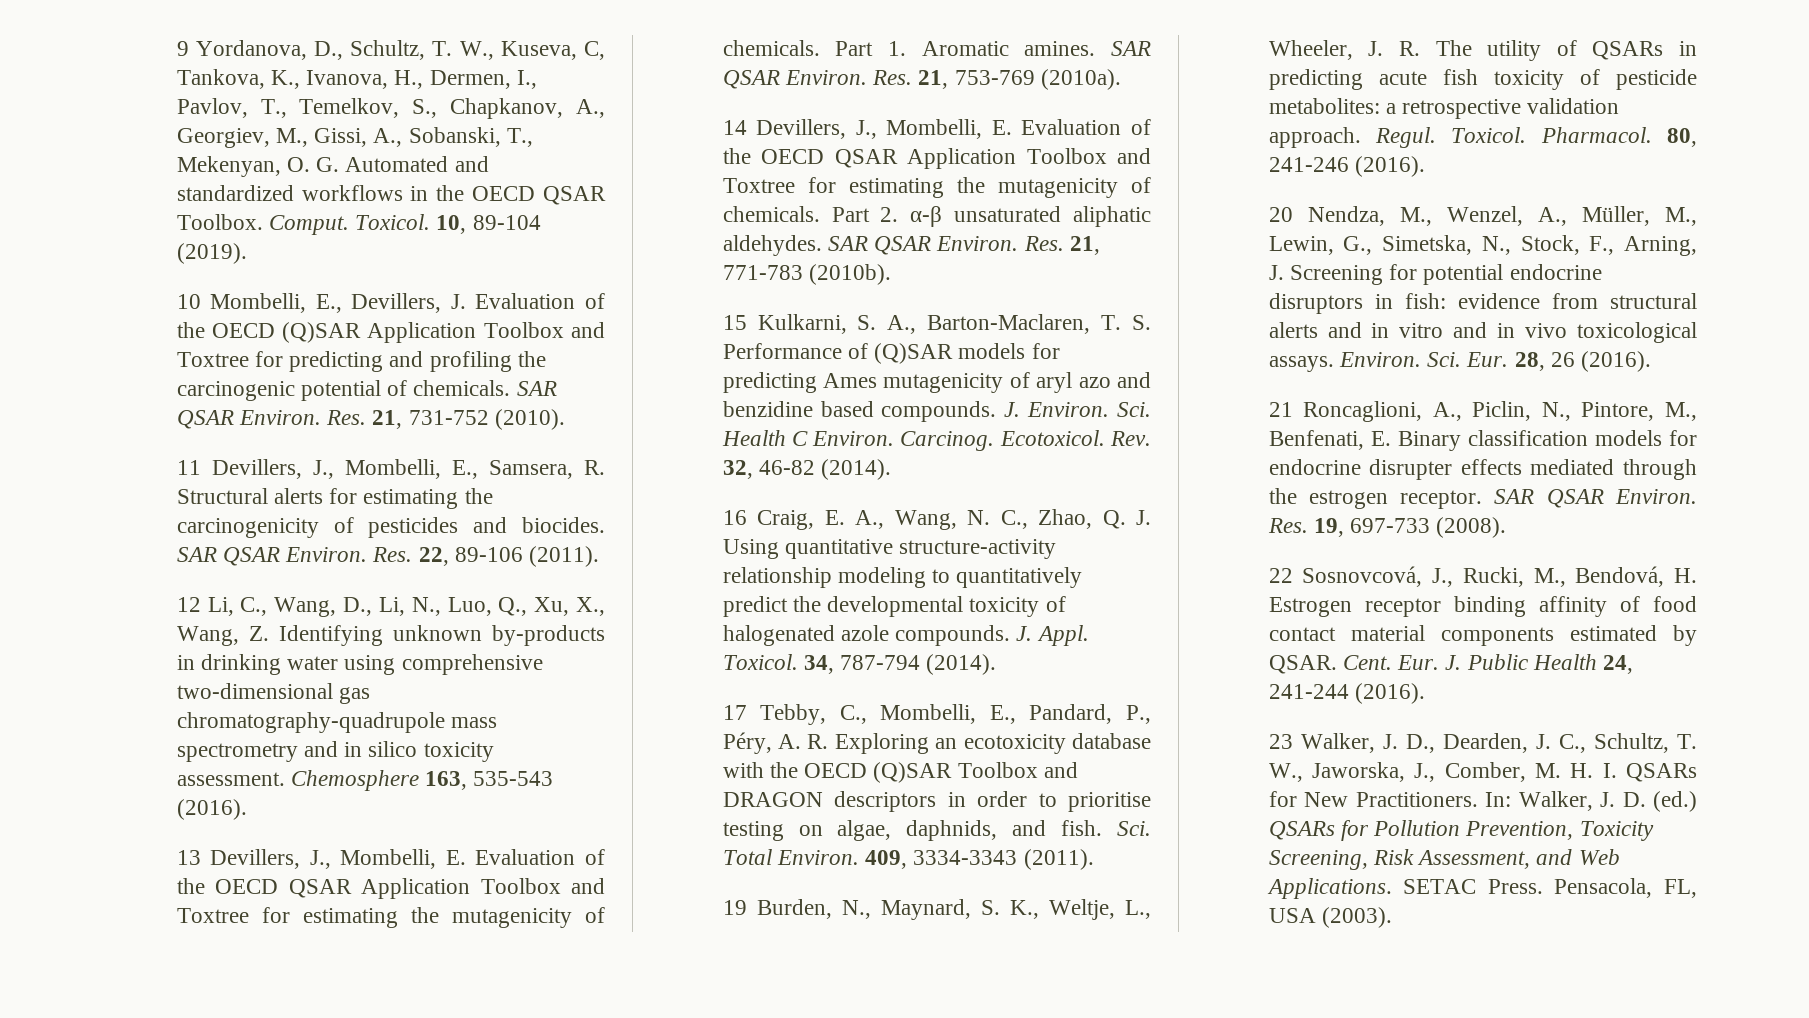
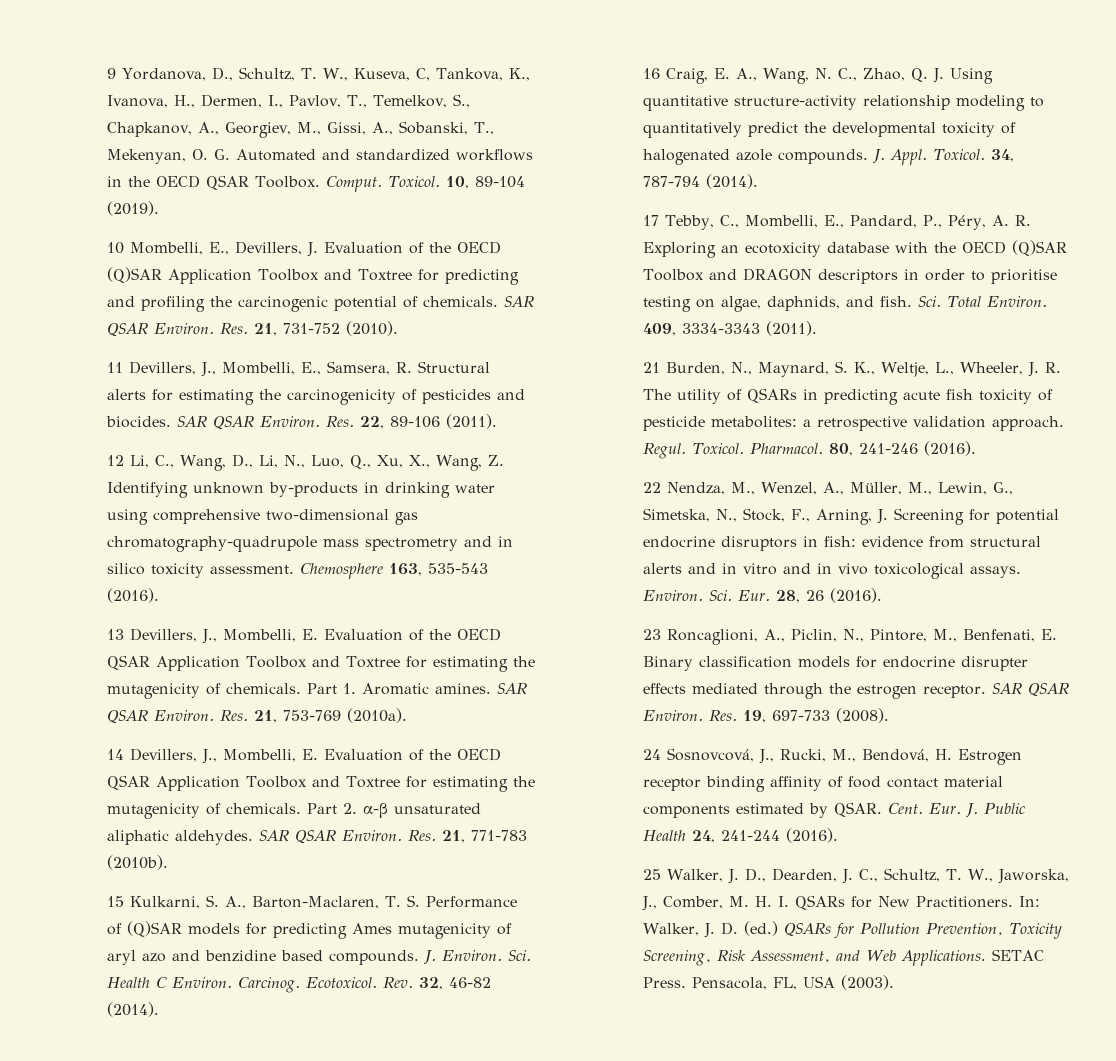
[722,900,747,915] 19 -> [643,362,661,373] 21
[1268,207,1293,222] 20 -> [643,482,662,493] 22
[1268,402,1293,417] 21 -> [643,629,662,640] 23
[1268,568,1293,583] 22 -> [643,749,662,760] 24
[1268,734,1293,749] 23 -> [643,869,662,880] 25

